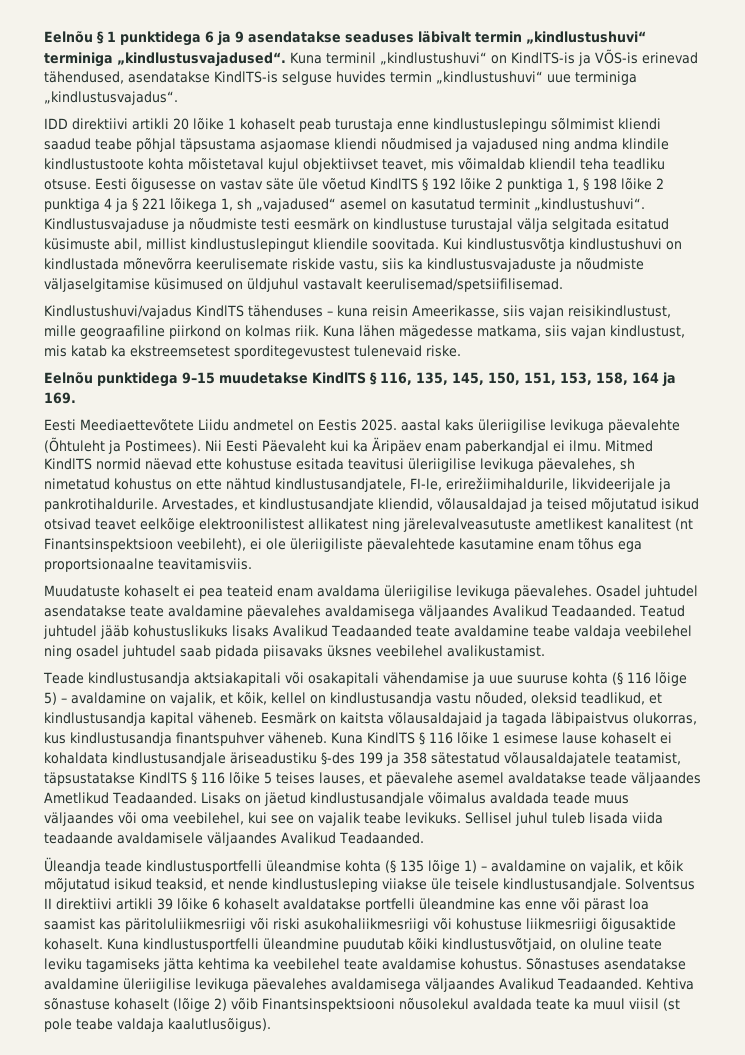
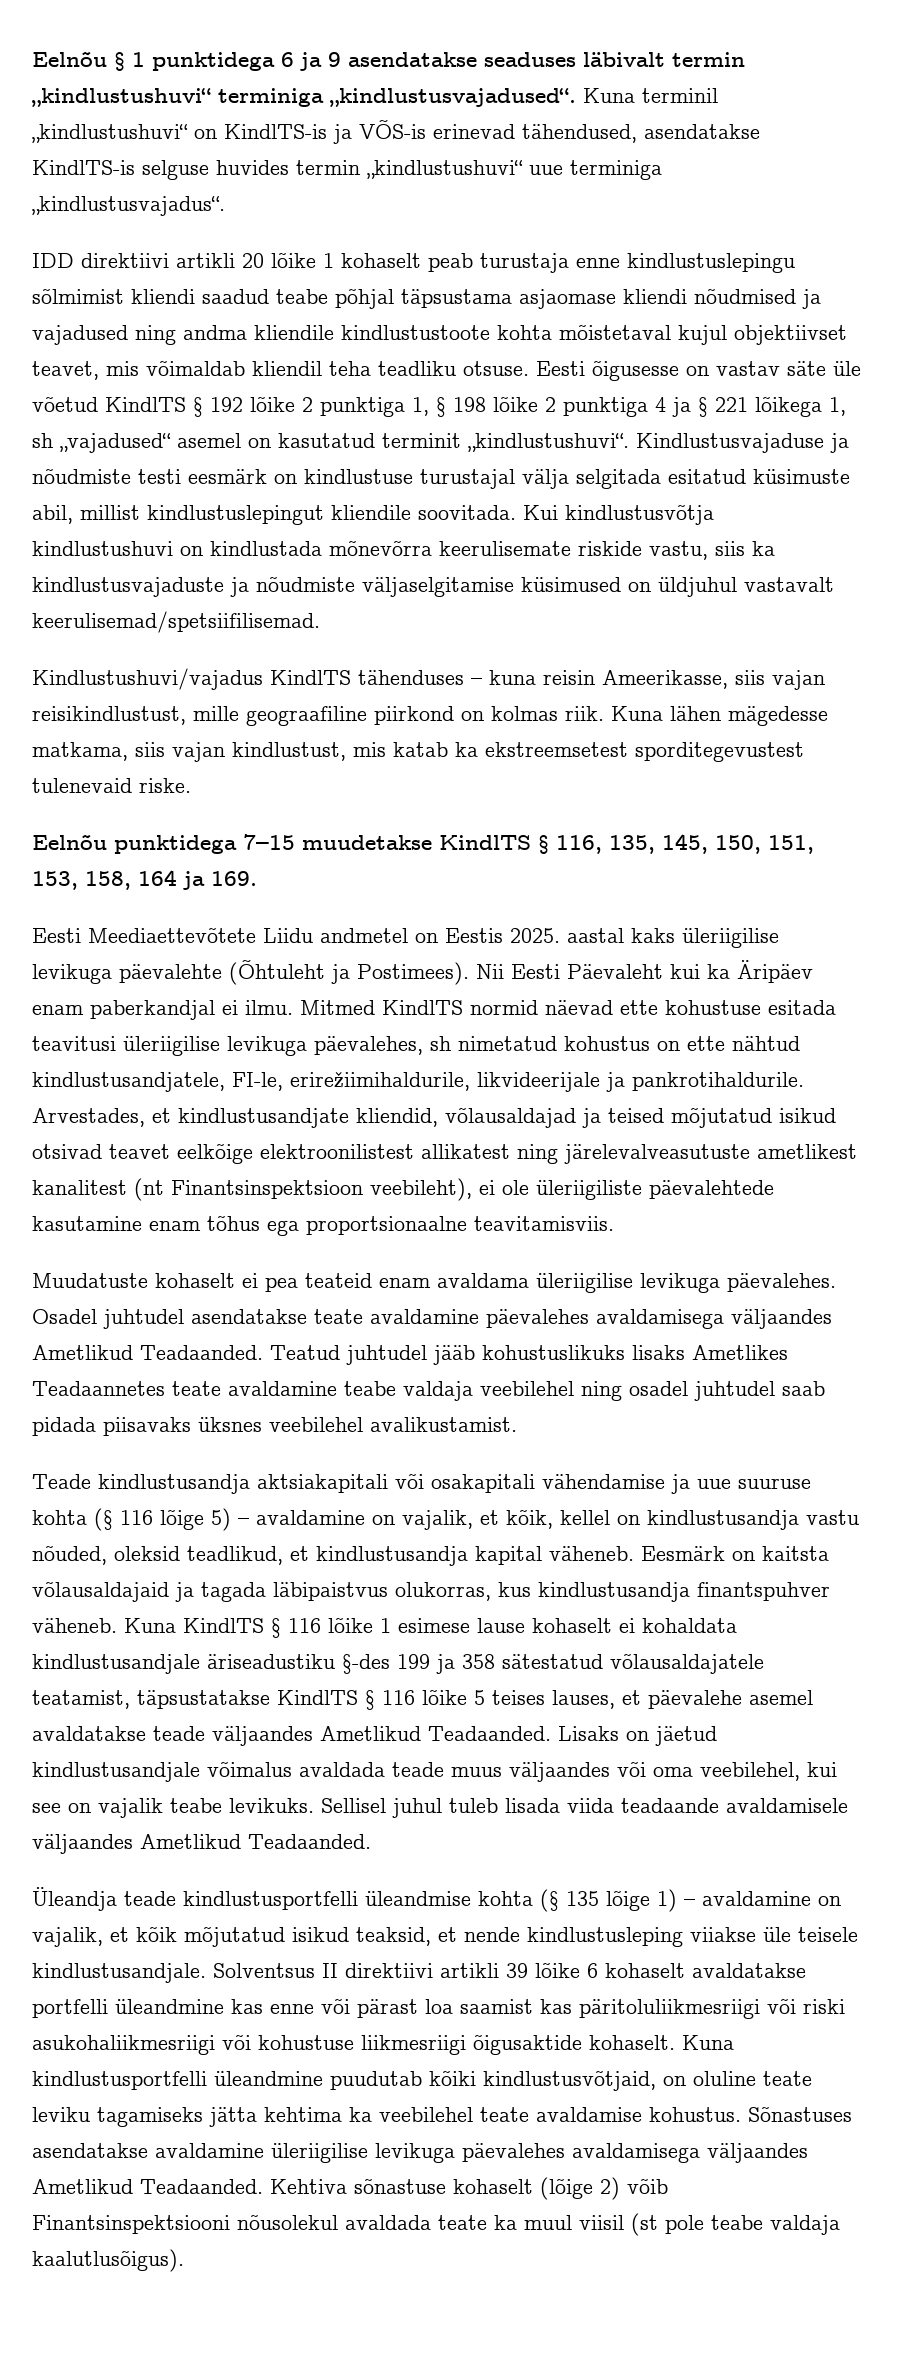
[622,138,669,150] klindile -> [254,325,334,340] kliendile
[182,372,215,384] 9–15 -> [243,834,295,850] 7–15
[493,605,548,617] Avalikud -> [32,1345,133,1360] Ametlikud
[273,625,412,637] Avalikud Teadaanded -> [692,1345,788,1360] [32,1381,165,1396] Ametlikes Teadaannetes
[281,832,336,844] Avalikud -> [140,1834,241,1849] Ametlikud
[499,978,554,990] Avalikud -> [32,2179,133,2194] Ametlikud

